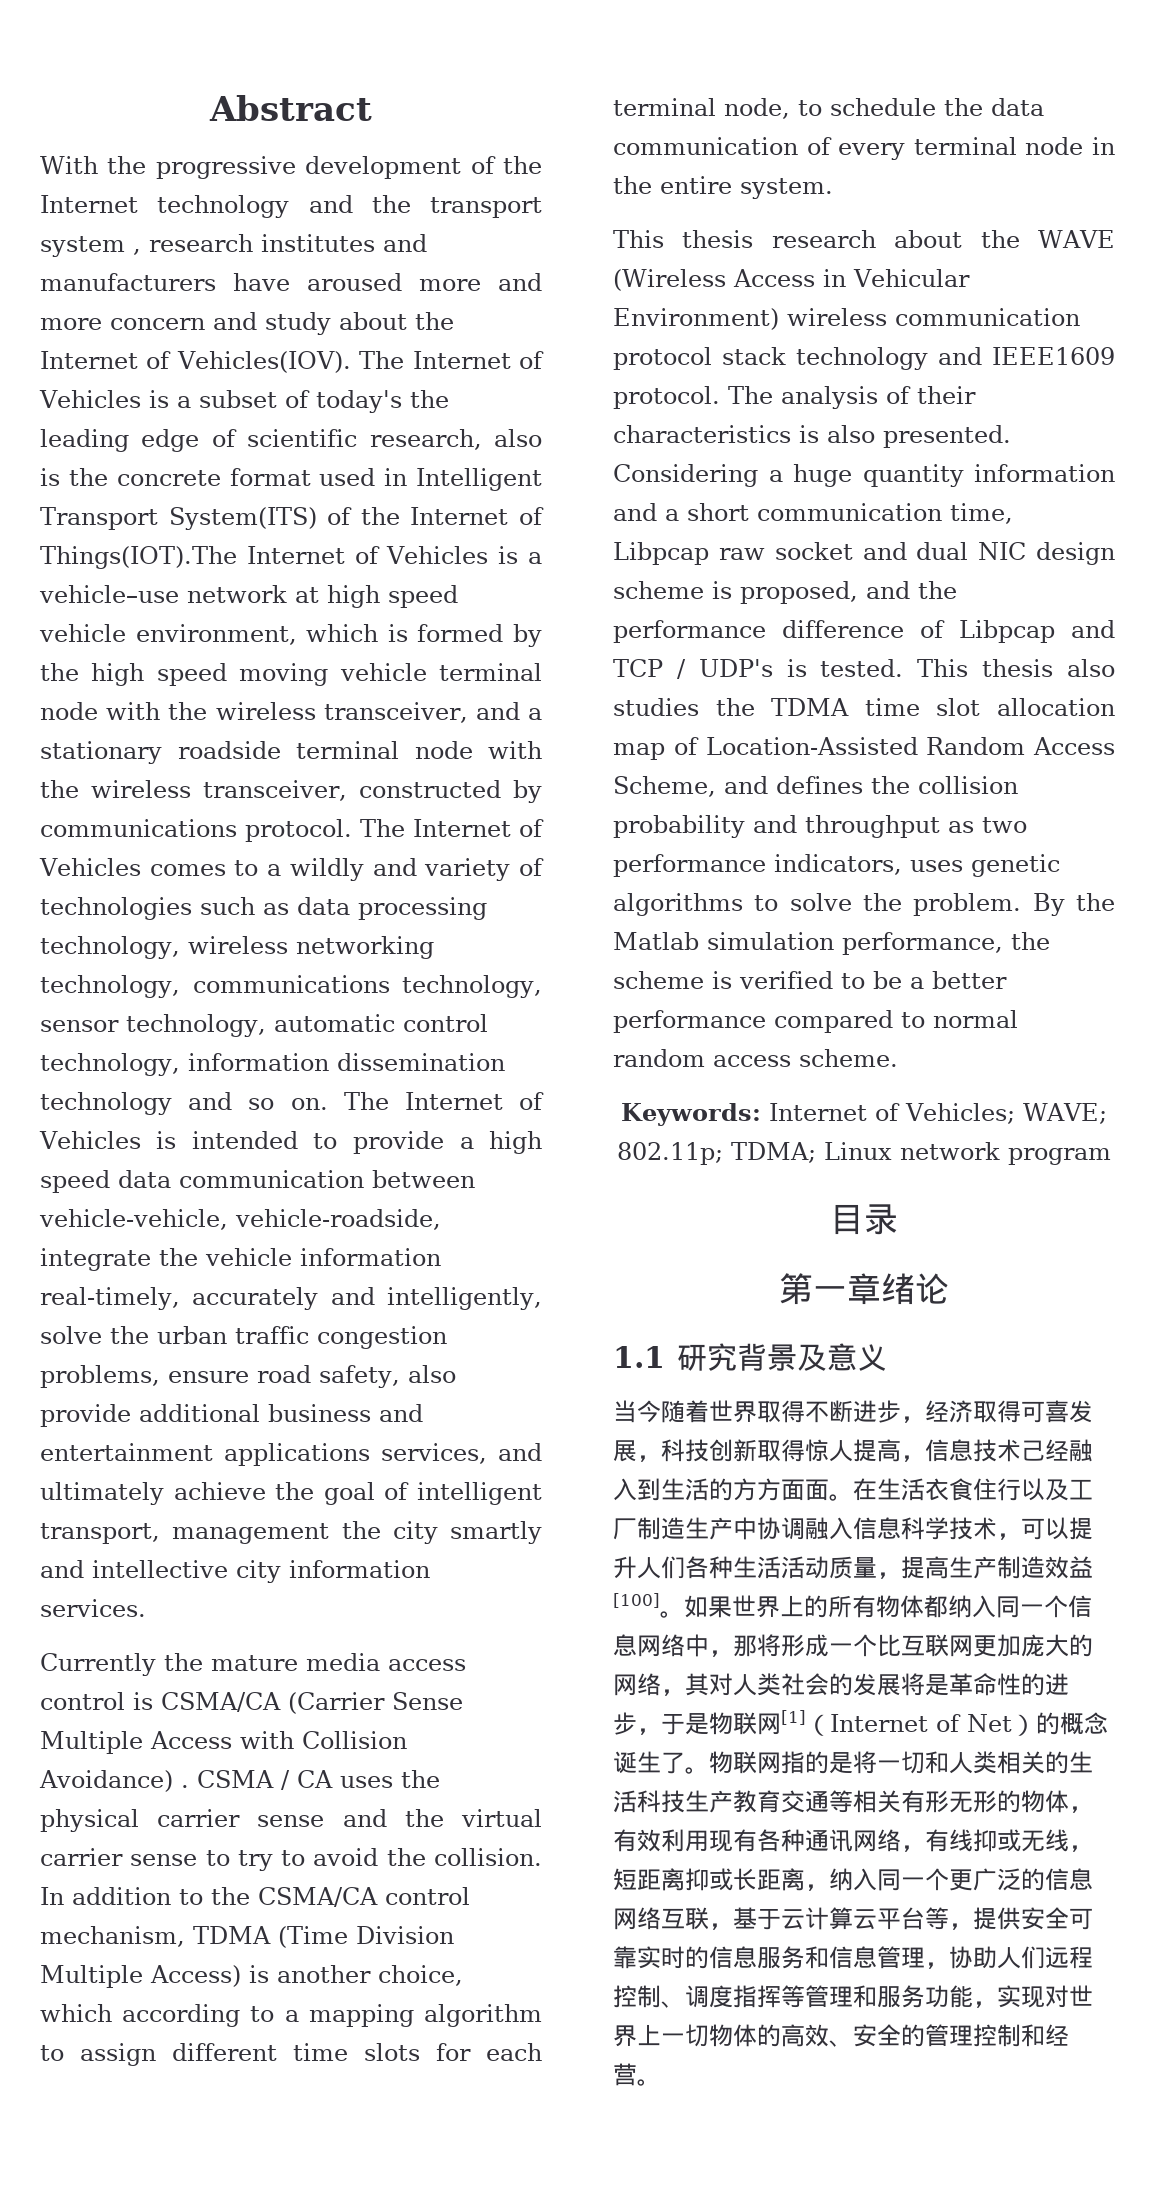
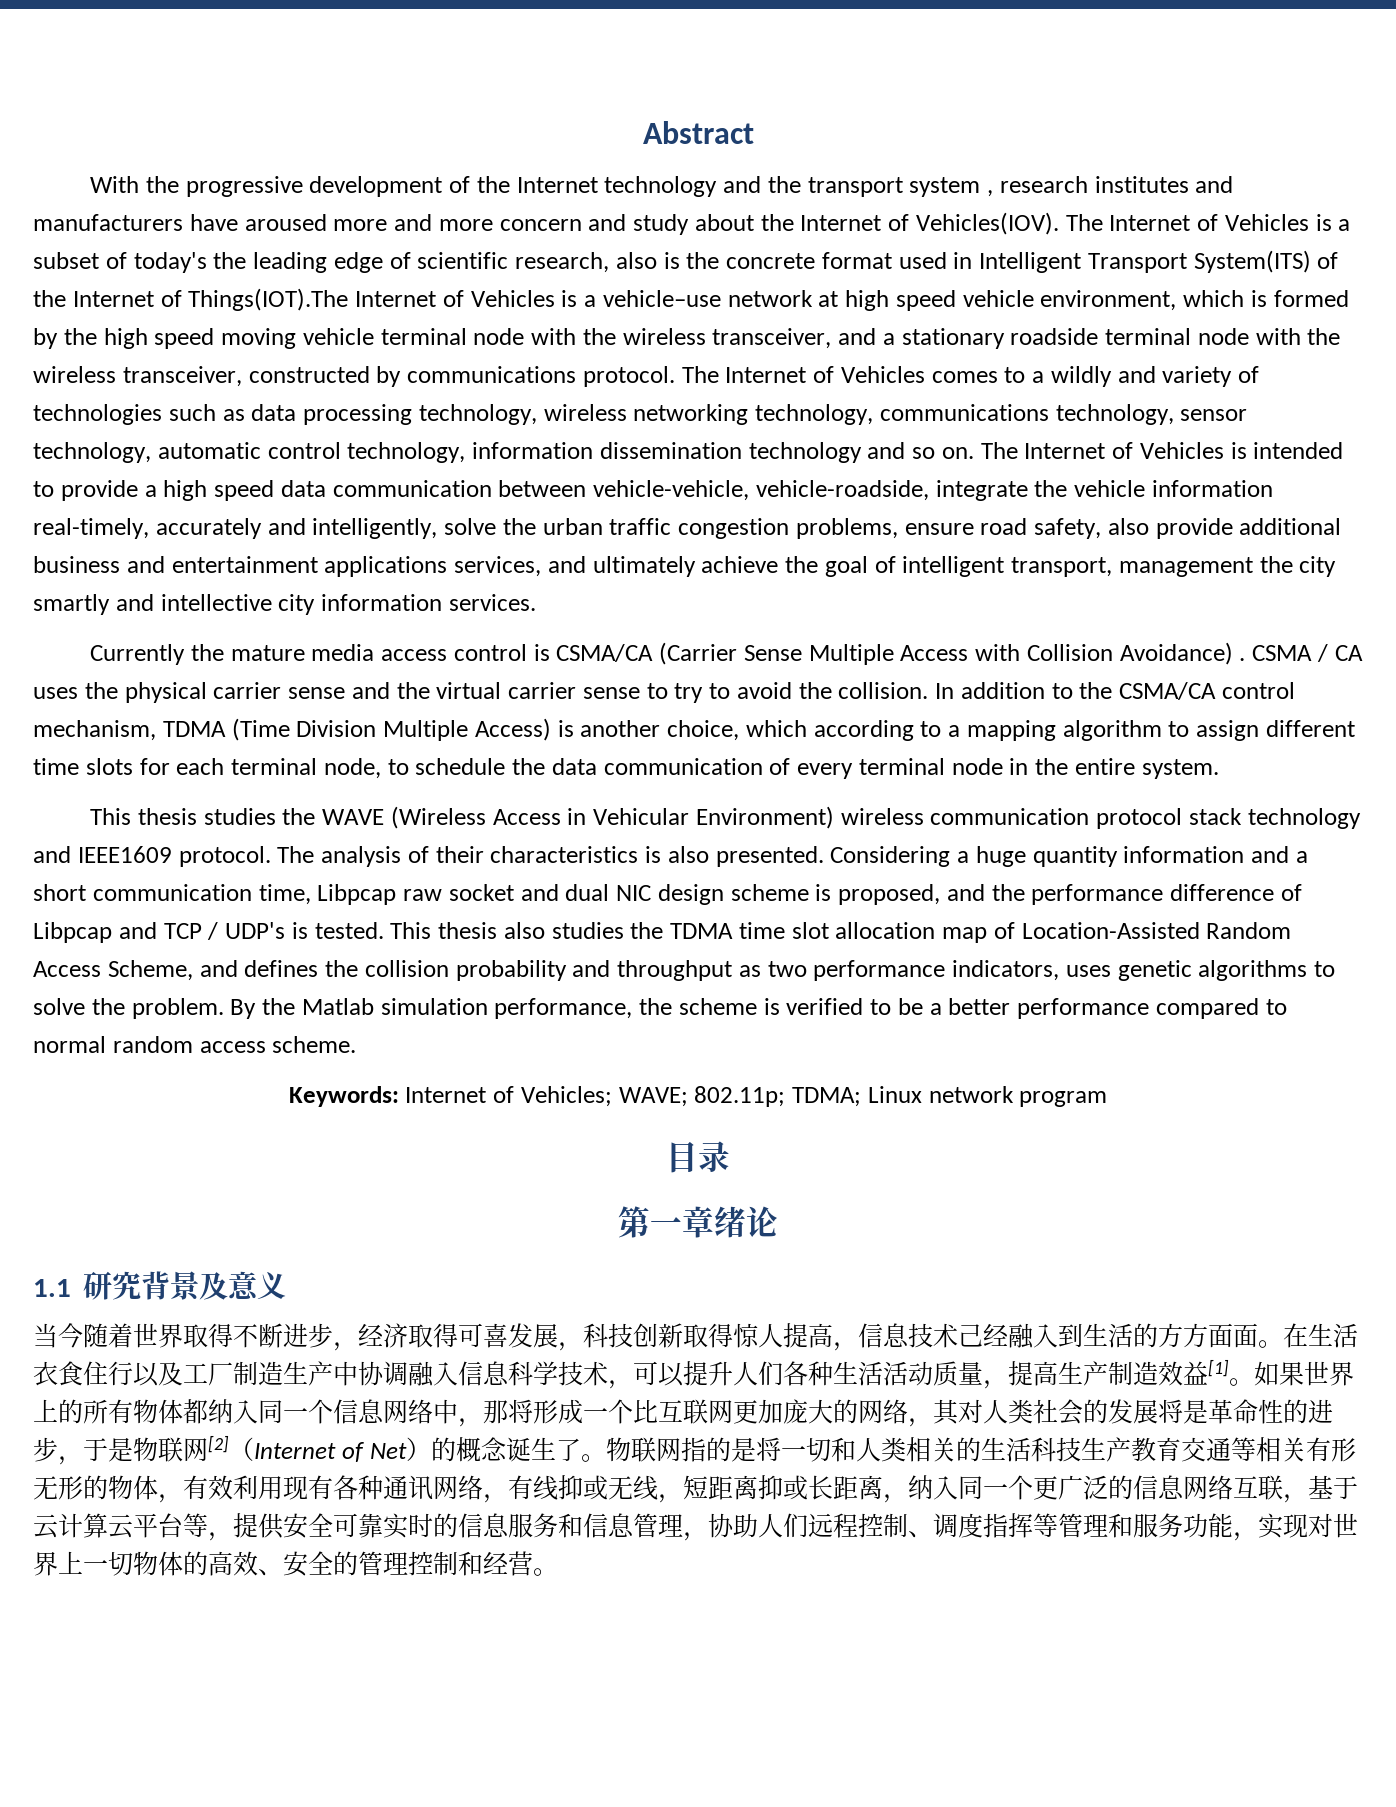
[771,230,963,248] research about -> [203,808,276,825] studies
[613,1593,660,1608] [100] -> [1208,1359,1229,1377] [1]
[781,1710,806,1725] [1] -> [208,1435,229,1453] [2]

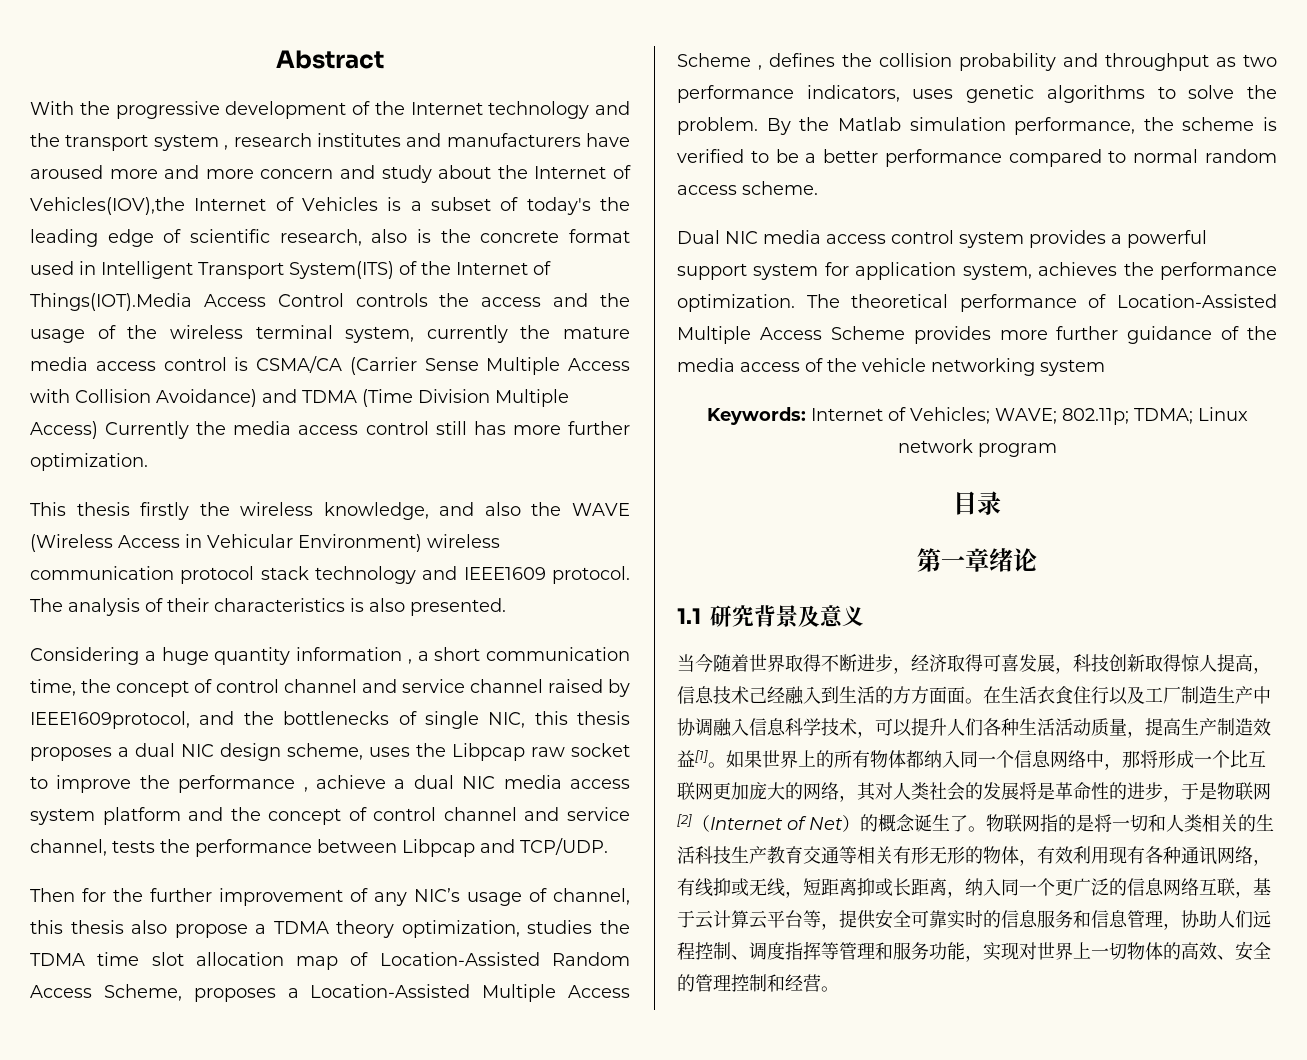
[915,212,1103,235] Vehicles(IOV). The -> [30,197,185,215] Vehicles(IOV),the
[188,288,1349,311] [33,328,1341,349] [33,366,1259,387] [33,404,1248,425] [33,442,1344,463] [33,480,1273,501] [33,518,1342,539] [33,556,1337,577] [33,594,536,615] [90,644,186,665] Things(IOT).The Internet of Vehicles is a vehicle–use network at high speed vehicle environment, which is formed by the high speed moving vehicle terminal node with the wireless transceiver, and a stationary roadside terminal node with the wireless transceiver, constructed by communications protocol. The Internet of Vehicles comes to a wildly and variety of technologies such as data processing technology, wireless networking technology, communications technology, sensor technology, automatic control technology, information dissemination technology and so on. The Internet of Vehicles is intended to provide a high speed data communication between vehicle-vehicle, vehicle-roadside, integrate the vehicle information real-timely, accurately and intelligently, solve the urban traffic congestion problems, ensure road safety, also provide additional business and entertainment applications services, and ultimately achieve the goal of intelligent transport, management the city smartly and intellective city information services. // Currently -> [30,293,630,311] [30,325,508,343] Things(IOT).Media Access Control controls the access and the usage of the wireless terminal system, currently
[1239,644,1363,662] [33,682,1295,703] [33,720,156,741] . CSMA / CA uses the physical carrier sense and the virtual carrier sense to try to avoid the collision. In addition to the CSMA/CA control mechanism, -> [262,389,297,403] and
[557,720,1355,741] [33,758,1219,779] [90,808,276,825] is another choice, which according to a mapping algorithm to assign different time slots for each terminal node, to schedule the data communication of every terminal node in the entire system. // This thesis studies -> [105,421,630,439] [30,453,148,471] [30,502,521,520] Currently the media access control still has more further optimization. // This thesis firstly the wireless knowledge, and also
(824, 856) none -> (506, 607) //
[1251,846,1289,863] and -> [407,659,412,664] ,
[317,884,1302,905] [33,922,545,943] Libpcap raw socket and dual NIC design scheme is proposed, and the performance difference of Libpcap and TCP / UDP's is tested. This thesis also -> [81,679,630,697] [30,711,630,729] [30,743,630,761] [30,775,630,793] [30,807,630,825] [30,838,608,857] [30,888,630,906] [30,920,520,938] the concept of control channel and service channel raised by IEEE1609protocol, and the bottlenecks of single NIC, this thesis proposes a dual NIC design scheme, uses the Libpcap raw socket to improve the performance , achieve a dual NIC media access system platform and the concept of control channel and service channel, tests the performance between Libpcap and TCP/UDP. // Then for the further improvement of any NIC’s usage of channel, this thesis also propose a TDMA theory optimization,
[199,960,238,977] and -> [193,984,630,1002] [677,53,762,70] proposes a Location-Assisted Multiple Access Scheme ,
(357, 1044) none -> [677,230,1207,248] [677,262,1277,280] [677,294,1277,312] [677,326,1277,344] [677,358,1105,376] // Dual NIC media access control system provides a powerful support system for application system, achieves the performance optimization. The theoretical performance of Location-Assisted Multiple Access Scheme provides more further guidance of the media access of the vehicle networking system

